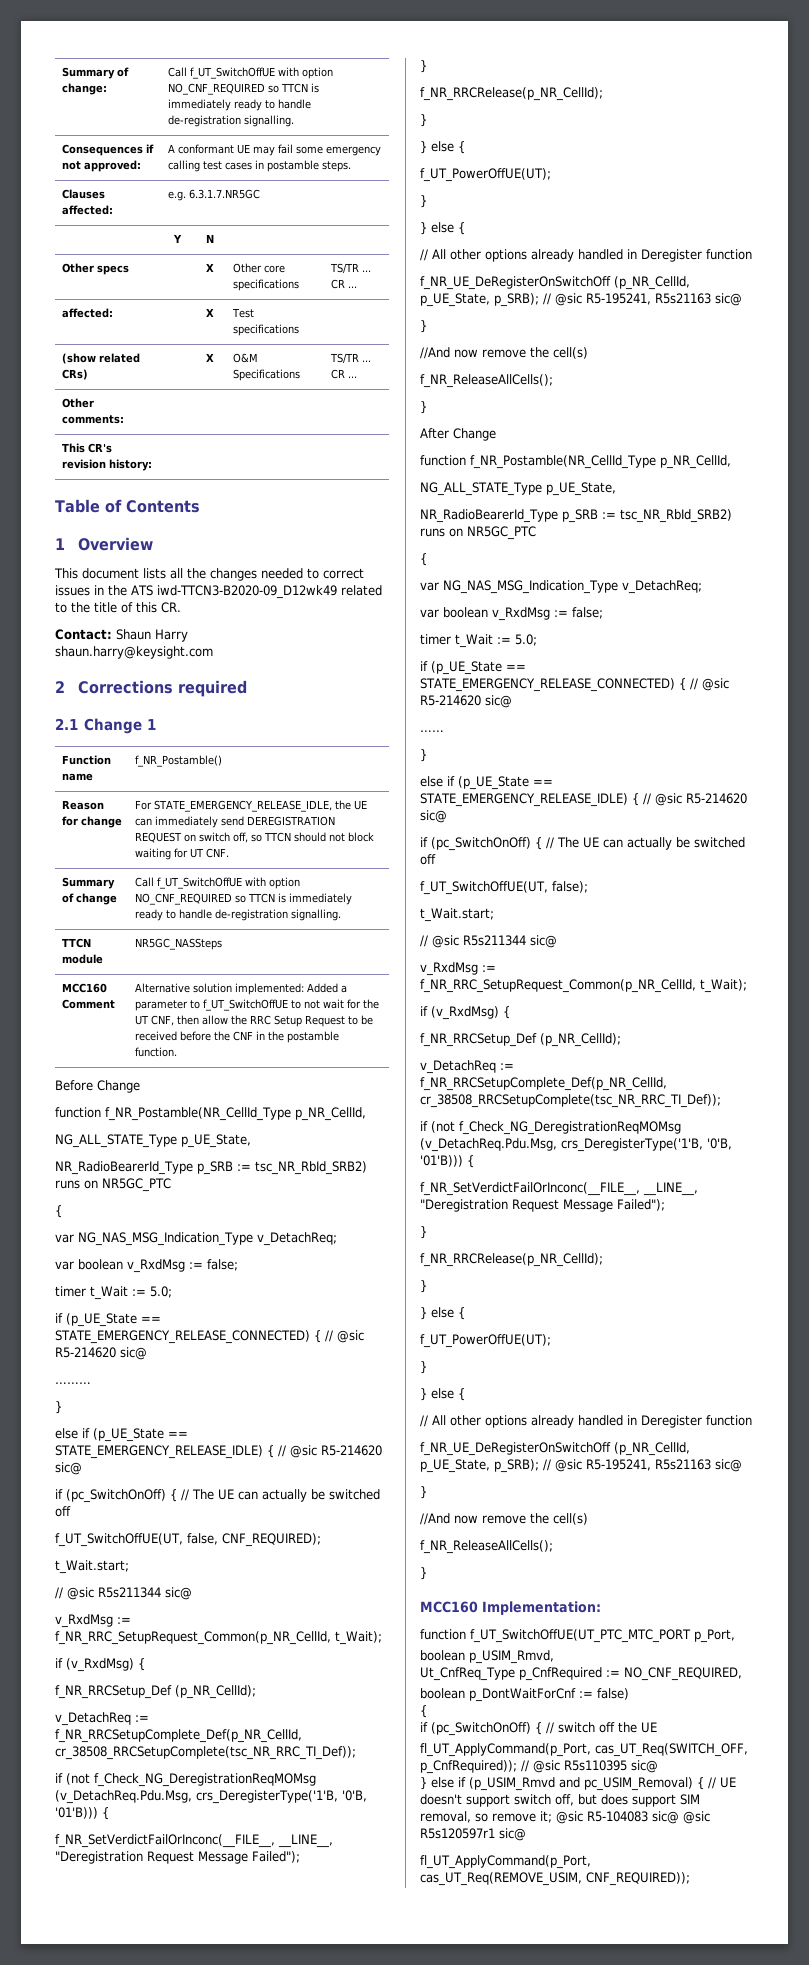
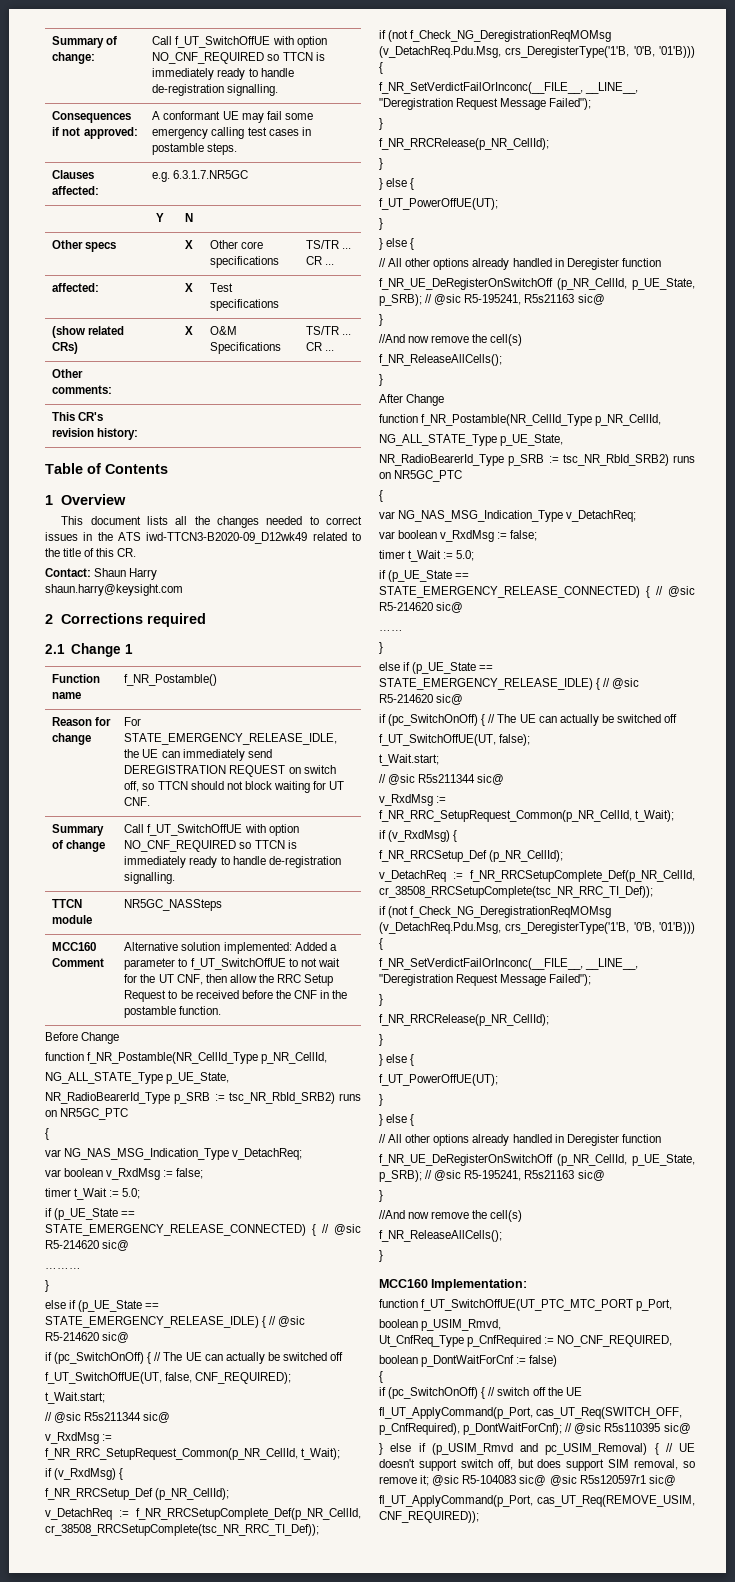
[420,1760,517,1774] p_CnfRequired)); -> [379,1423,563,1435] p_CnfRequired), p_DontWaitForCnf);

